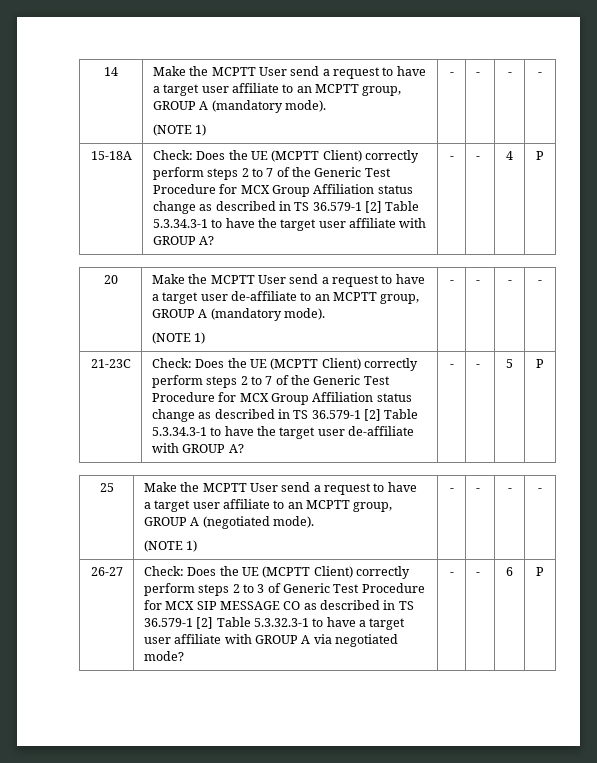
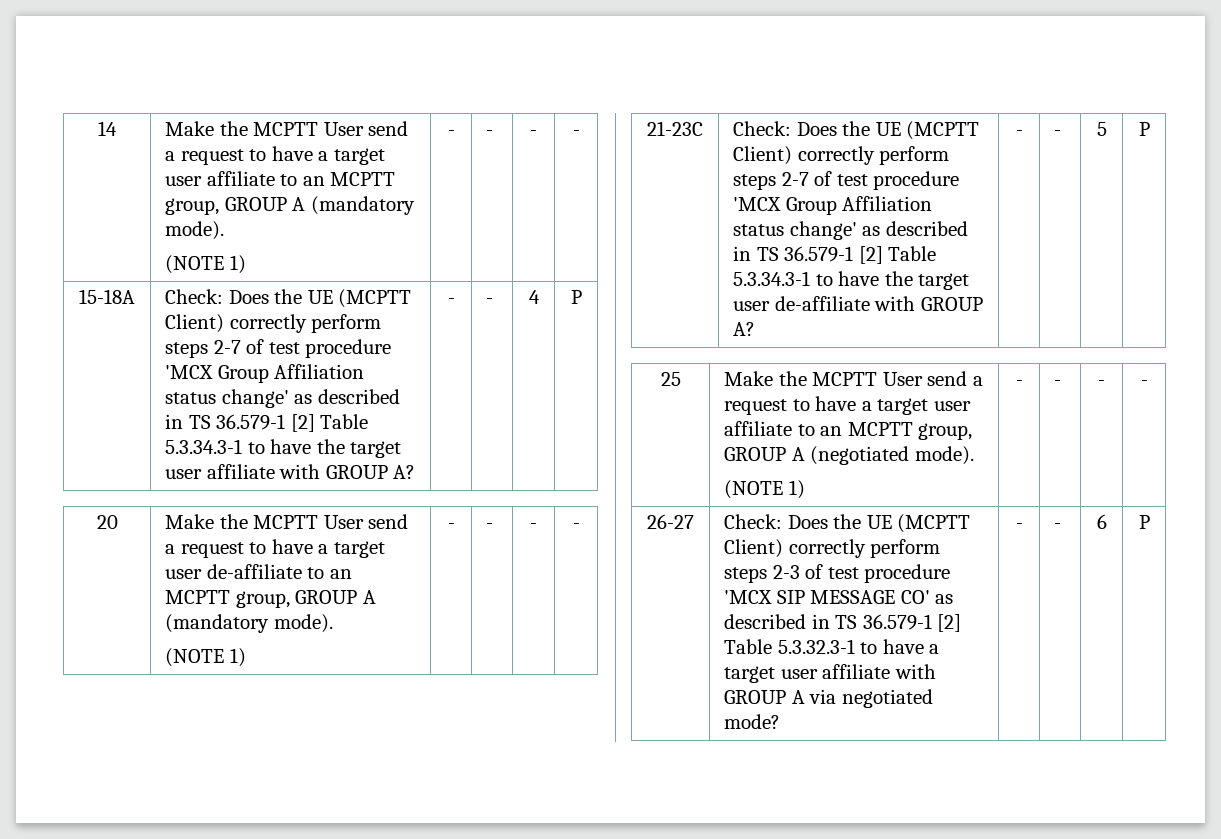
[241,167,391,177] [152,184,413,197] [152,201,196,214] 2 to 7 of the Generic Test Procedure for MCX Group Affiliation status change -> [213,339,392,358] [165,364,365,383] [165,389,289,408] 2-7 of test procedure 'MCX Group Affiliation status change'
[240,375,390,385] [151,392,412,405] [151,409,195,422] 2 to 7 of the Generic Test Procedure for MCX Group Affiliation status change -> [781,171,960,190] [733,196,933,215] [733,221,857,240] 2-7 of test procedure 'MCX Group Affiliation status change'
[232,583,425,593] [143,600,195,610] 2 to 3 of Generic Test Procedure for MCX -> [772,564,951,583] [724,590,773,604] 2-3 of test procedure 'MCX
[283,601,301,610] CO -> [900,590,930,604] CO'

